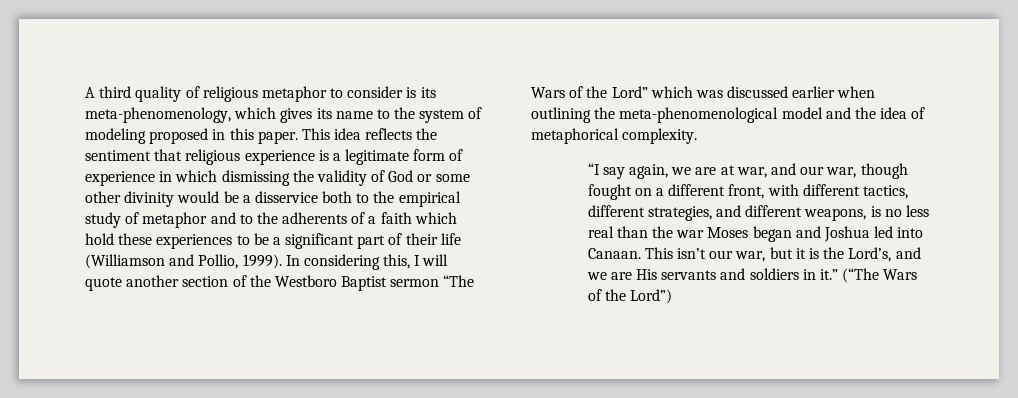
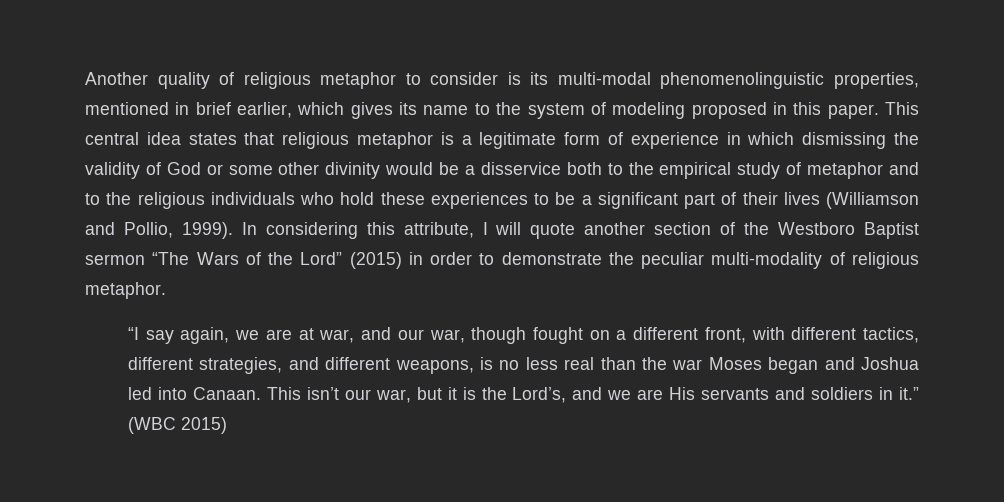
[85,86,132,98] A third -> [85,72,148,85] Another
[85,107,231,123] meta-phenomenology, -> [557,72,919,89] [85,102,293,118] multi-modal phenomenolinguistic properties, mentioned in brief earlier,
[334,128,438,140] [85,150,151,161] idea reflects the sentiment -> [85,132,237,145] central idea states
[244,150,315,165] experience -> [357,132,434,149] metaphor
[282,212,457,224] adherents of a faith which -> [137,192,334,209] religious individuals who
[440,233,461,245] life -> [783,192,820,205] lives
[383,254,411,269] this, -> [366,222,474,238] this attribute,
[650,86,876,98] [531,107,926,123] [531,128,698,144] which was discussed earlier when outlining the meta-phenomenological model and the idea of metaphorical complexity. -> [349,252,919,269] [85,282,166,299] (2015) in order to demonstrate the peculiar multi-modality of religious metaphor.
[842,268,918,283] [587,289,673,304] (“The Wars of the Lord”) -> [128,417,228,434] (WBC 2015)

